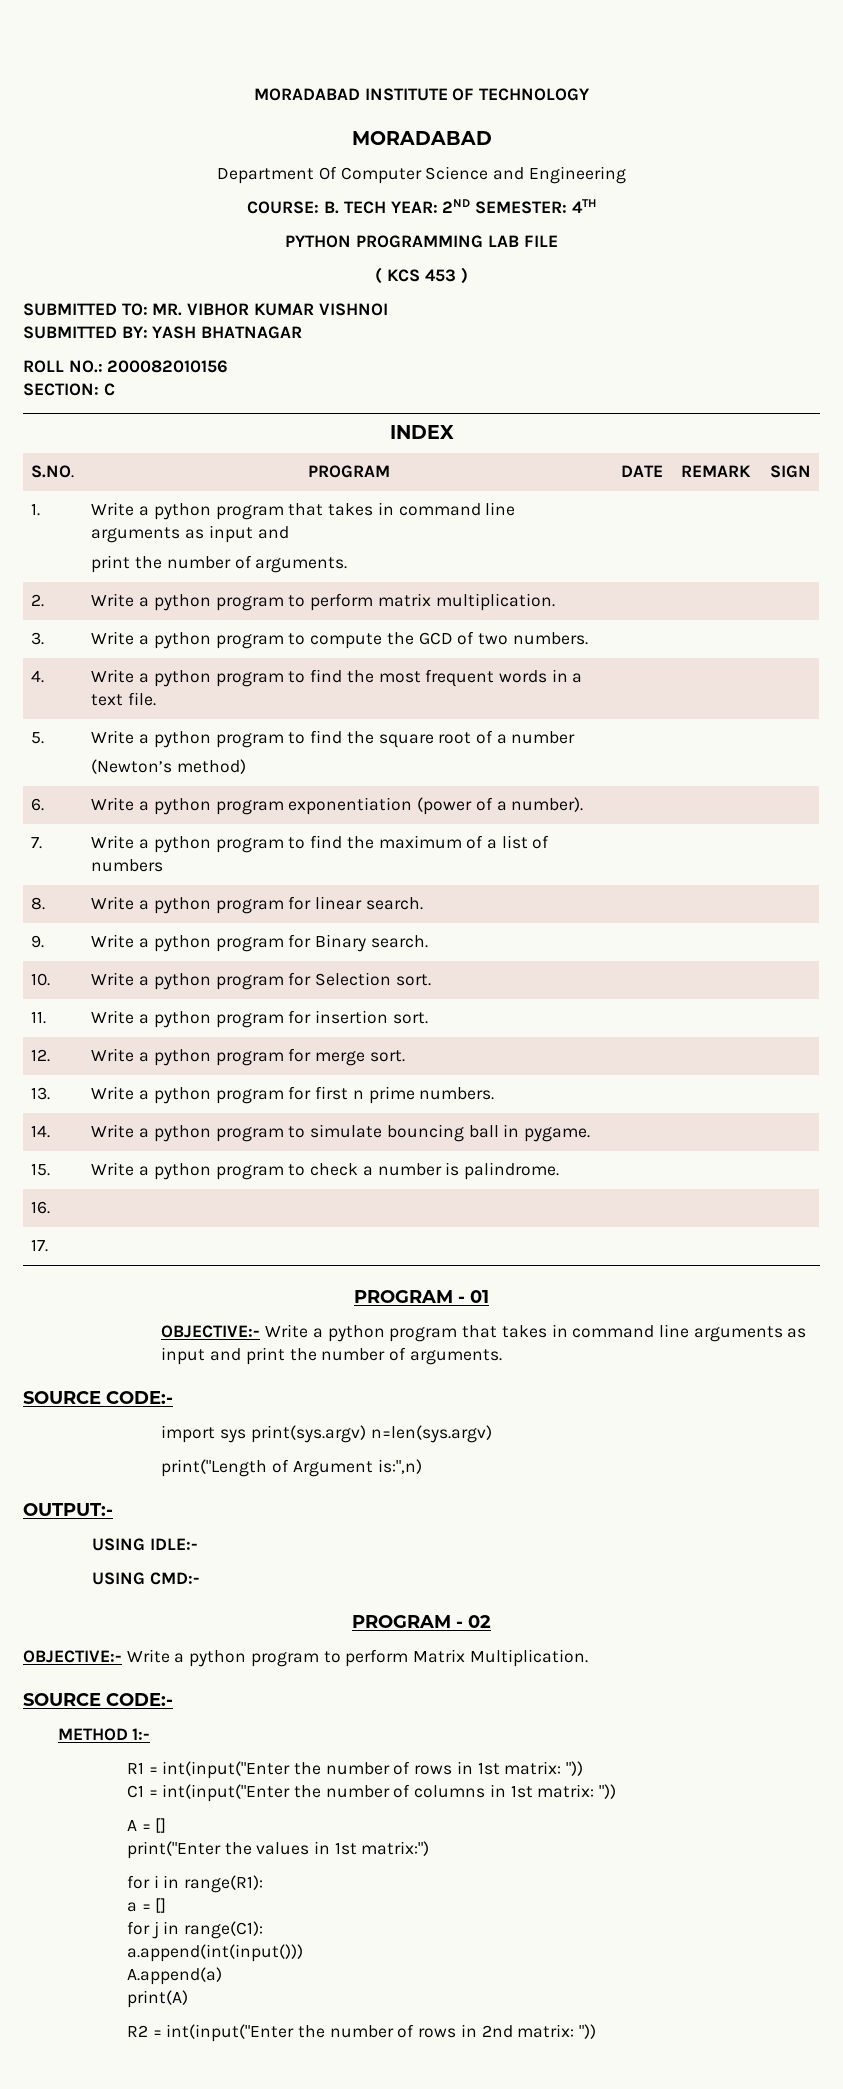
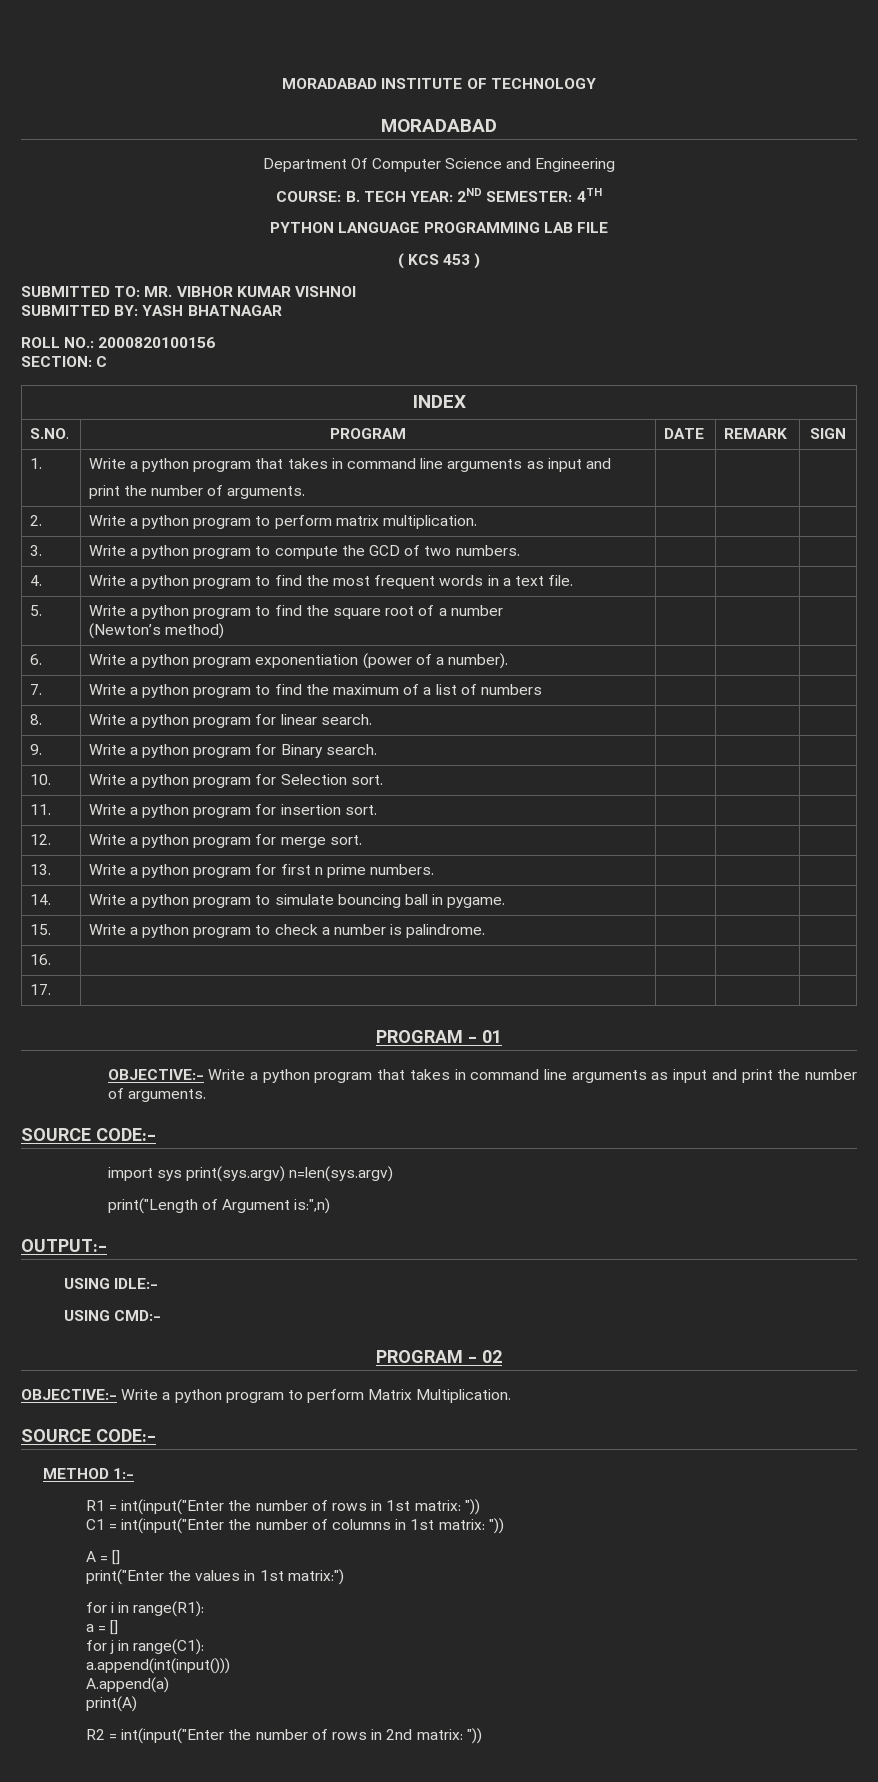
(352, 241) none -> [338,222,420,233] LANGUAGE
[107,360,229,373] 200082010156 -> [98,337,216,348] 2000820100156

